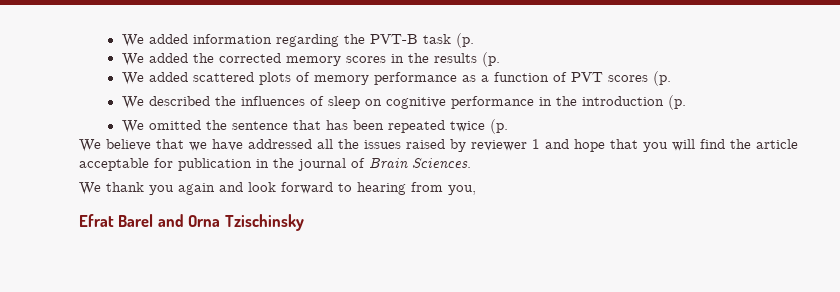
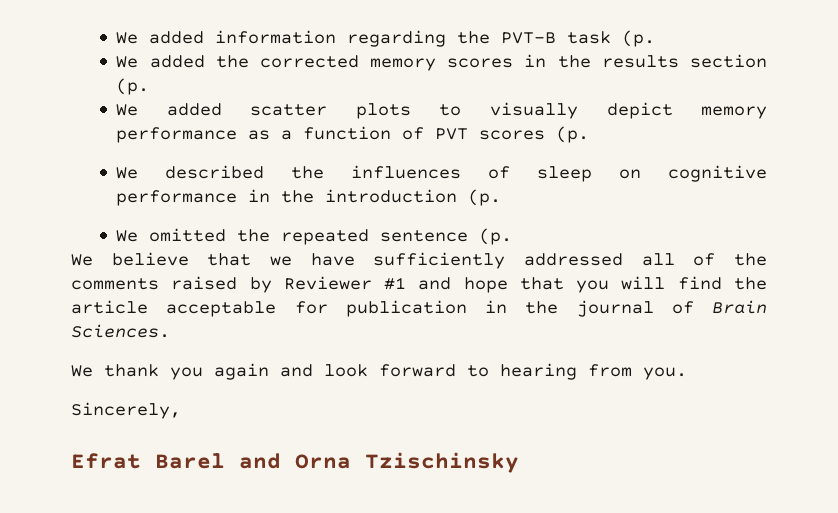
[481,52,500,67] [121,72,310,85] (p. // We added scattered plots of -> [690,54,767,68] [116,78,150,95] [116,102,673,119] section (p. // We added scatter plots to visually depict
[231,120,485,133] sentence that has been repeated twice -> [281,229,469,245] repeated sentence
(243, 145) none -> [373,252,506,269] sufficiently
[338,139,540,152] the issues raised by reviewer 1 -> [693,253,767,266] [71,276,407,293] of the comments raised by Reviewer #1
[448,185,476,195] you, -> [643,367,687,380] [71,402,181,419] you. // Sincerely,

